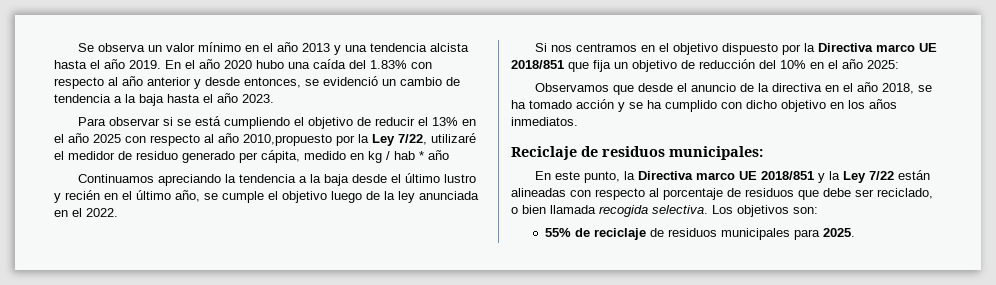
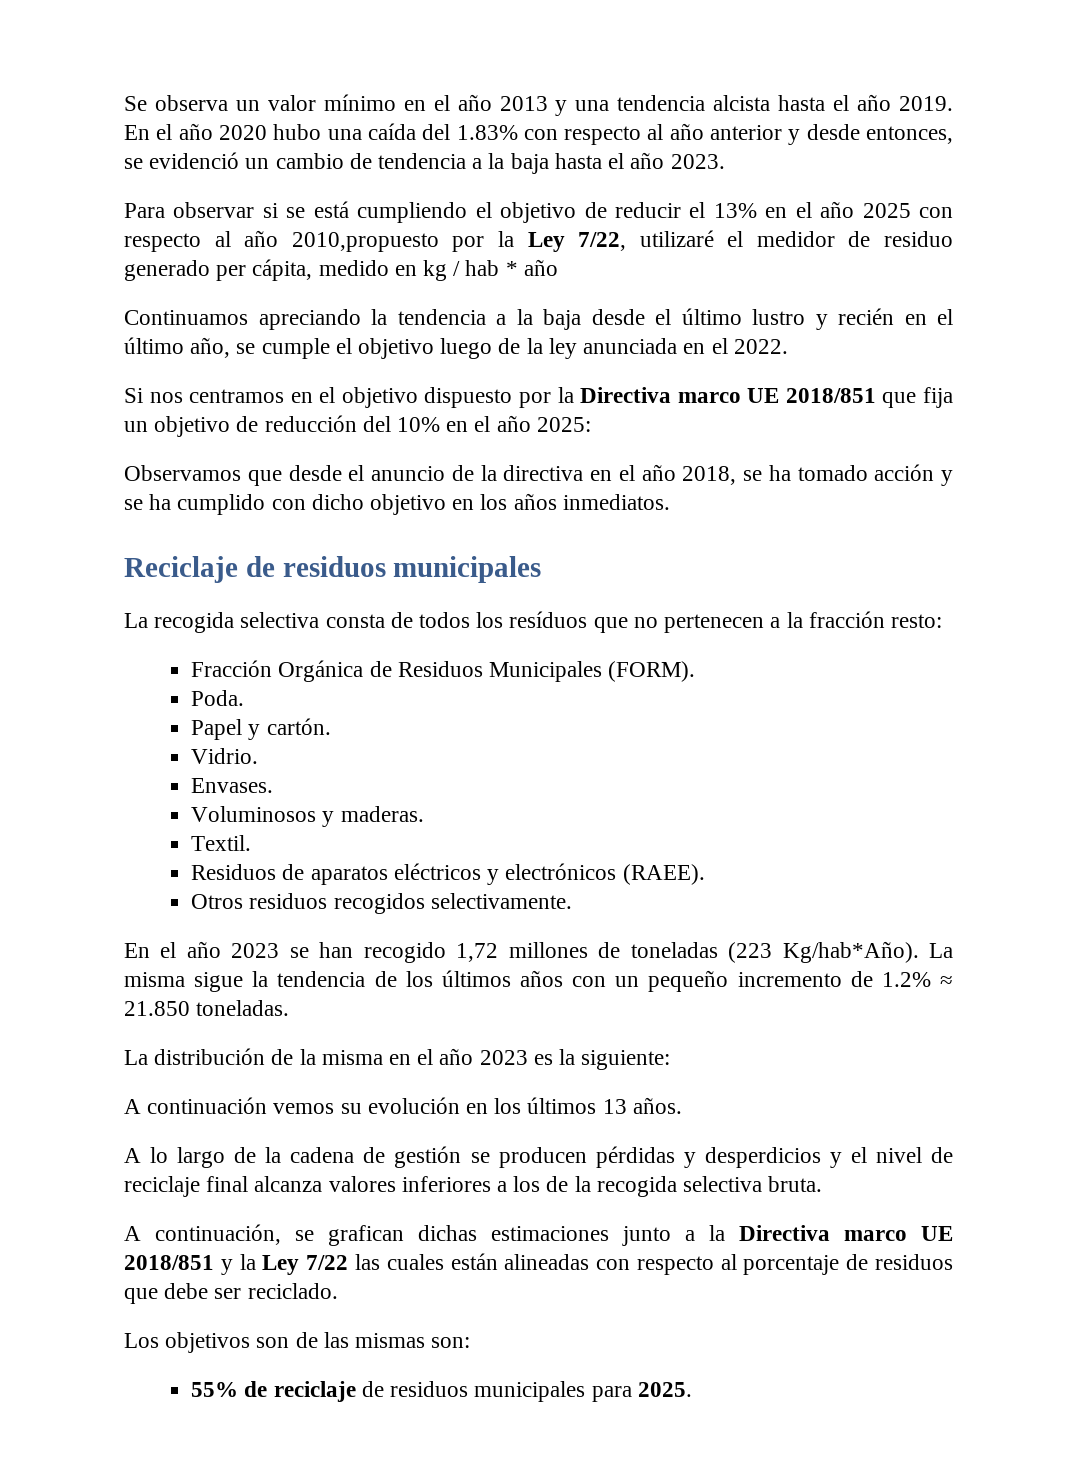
[669,146,763,160] [535,171,621,183] municipales: // En este punto, -> [393,556,542,583] [124,611,942,633] [191,660,696,682] [191,690,245,706] [191,718,331,740] [191,748,259,764] [191,778,274,793] [191,806,424,827] [191,835,252,851] [191,863,705,885] [191,893,572,914] [124,941,953,963] [124,970,953,992] [124,1000,290,1016] [124,1048,671,1070] [124,1097,682,1114] [124,1146,953,1168] [124,1176,823,1197] [124,1224,695,1246] municipales // La recogida selectiva consta de todos los resíduos que no pertenecen a la fracción resto: // Fracción Orgánica de Residuos Municipales (FORM). // Poda. // Papel y cartón. // Vidrio. // Envases. // Voluminosos y maderas. // Textil. // Residuos de aparatos eléctricos y electrónicos (RAEE). // Otros residuos recogidos selectivamente. // En el año 2023 se han recogido 1,72 millones de toneladas (223 Kg/hab*Año). La misma sigue la tendencia de los últimos años con un pequeño incremento de 1.2% ≈ 21.850 toneladas. // La distribución de la misma en el año 2023 es la siguiente: // A continuación vemos su evolución en los últimos 13 años. // A lo largo de la cadena de gestión se producen pérdidas y desperdicios y el nivel de reciclaje final alcanza valores inferiores a los de la recogida selectiva bruta. // A continuación, se grafican dichas estimaciones junto a
(895, 175) none -> [354,1254,444,1270] las cuales
[877,188,933,199] [511,205,789,217] reciclado, o bien llamada recogida selectiva. Los objetivos -> [247,1283,338,1299] [124,1332,426,1353] reciclado. // Los objetivos son de las mismas

